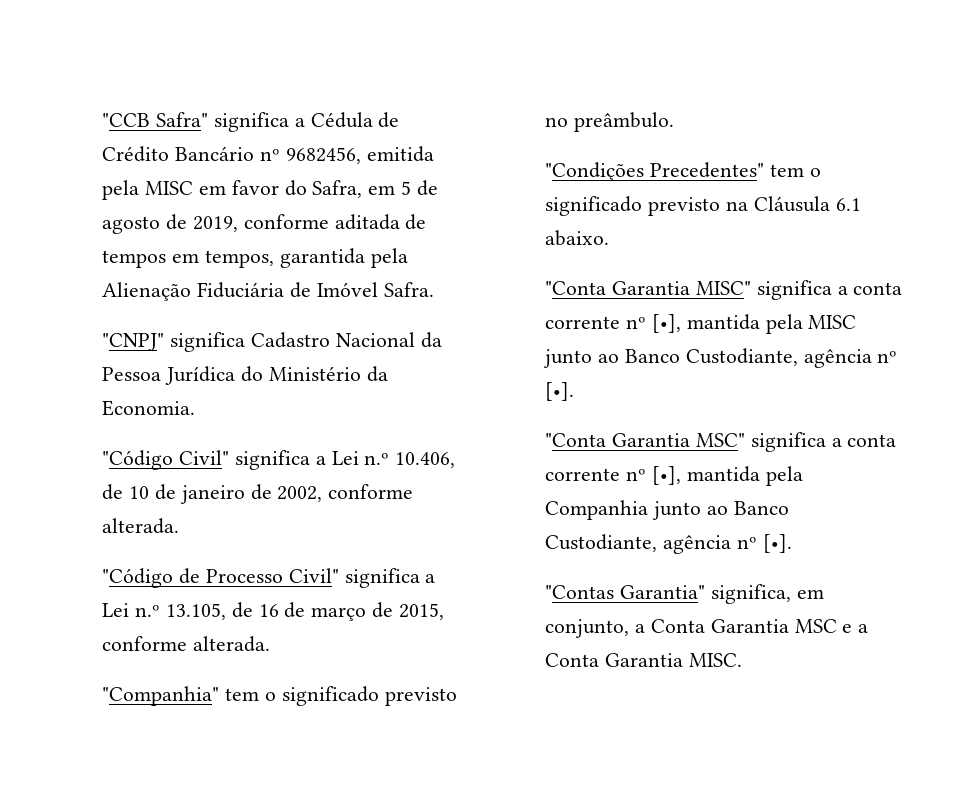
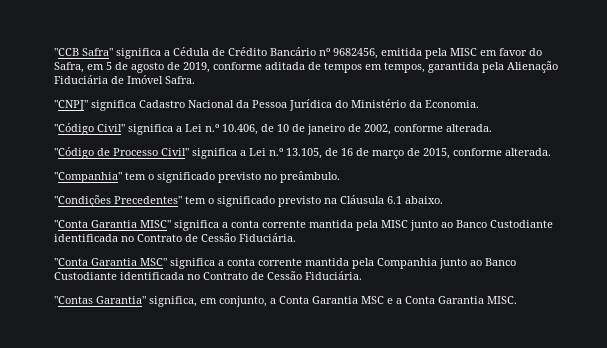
[626,314,681,333] nº [•], -> (307, 224) none
[685,348,898,368] [545,382,575,401] Custodiante, agência nº [•]. -> [490,220,554,228] [54,233,297,242] Custodiante identificada no Contrato de Cessão Fiduciária.
[626,466,681,485] nº [•], -> (303, 262) none
[545,534,792,554] Custodiante, agência nº [•]. -> [54,271,363,280] Custodiante identificada no Contrato de Cessão Fiduciária.

